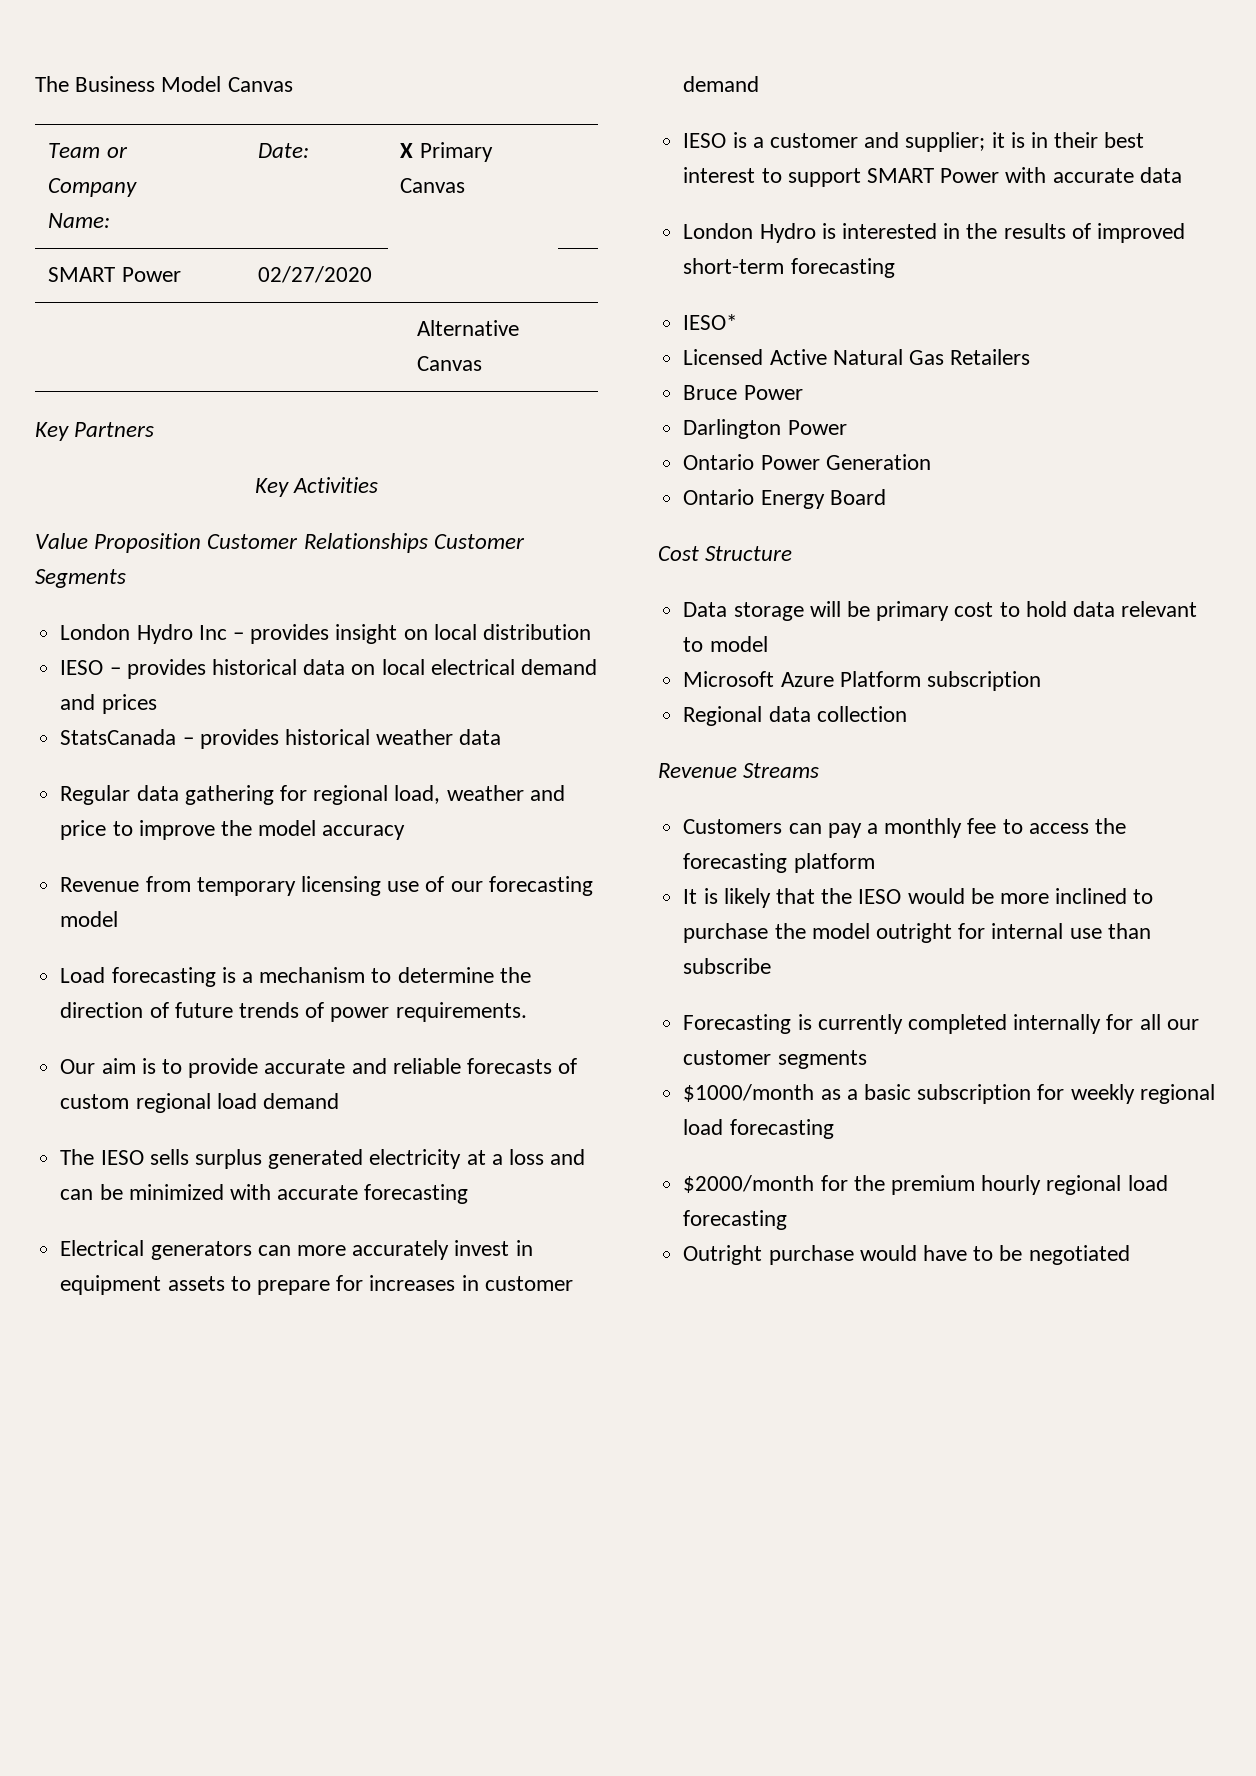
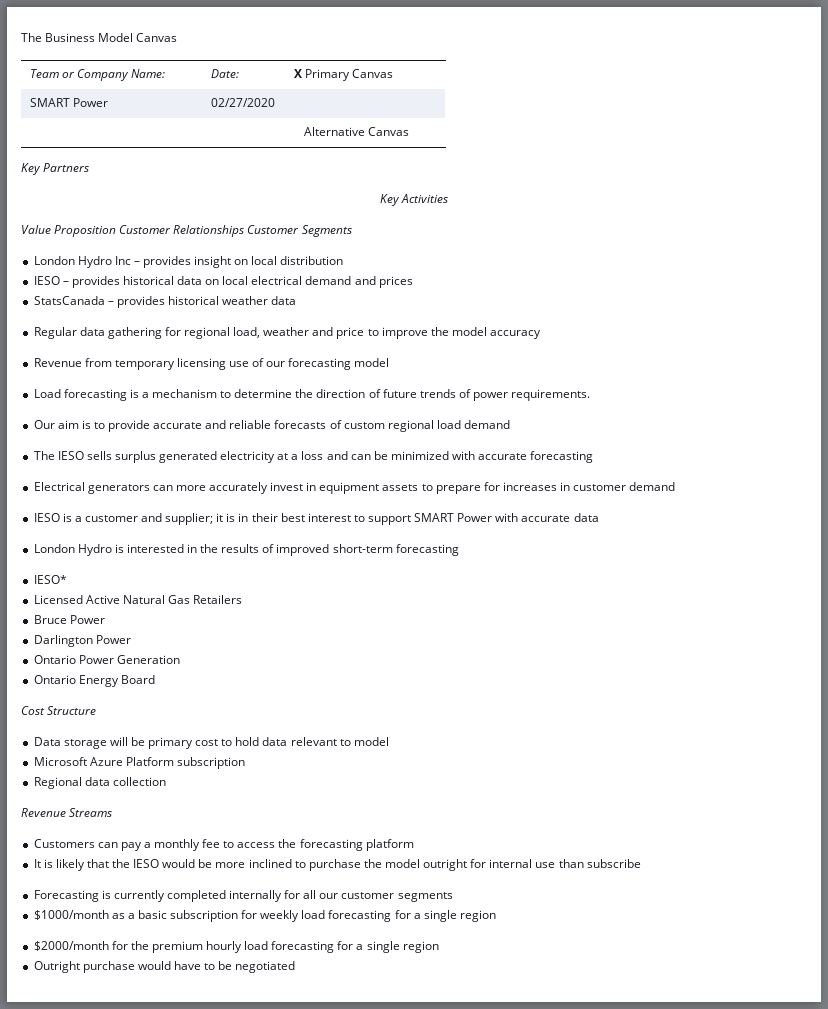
[1139,1084,1215,1104] [683,1119,834,1139] regional load forecasting -> [301,910,496,922] load forecasting for a single region
[1046,1175,1168,1195] [683,1210,788,1230] regional load forecasting -> [244,941,439,953] load forecasting for a single region

